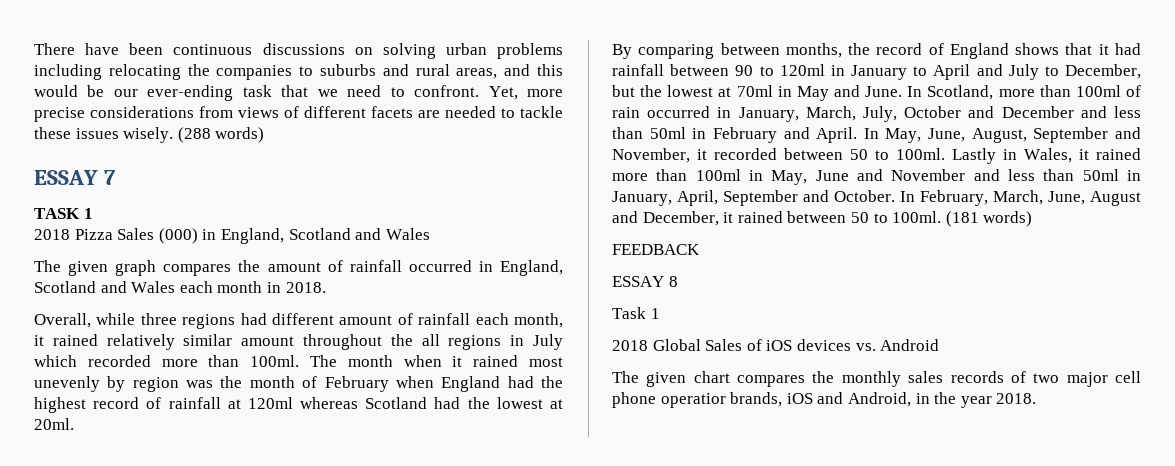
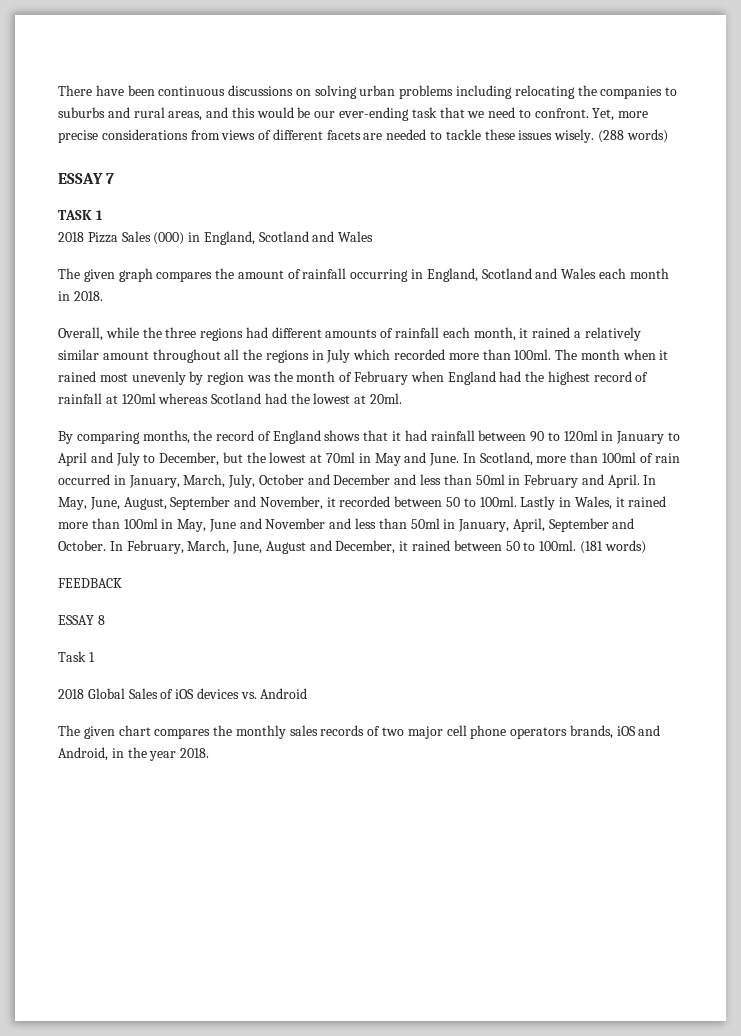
[408,260,472,272] occurred -> [350,269,409,282] occurring
(136, 319) none -> [142,327,162,338] the
[339,315,393,325] amount -> [325,329,378,338] amounts
(98, 340) none -> [573,331,581,338] a
[390,334,440,346] the all -> [224,349,263,360] all the
[720,43,780,55] between -> (140, 437) none
[660,393,726,408] operatior -> [510,727,568,739] operators

